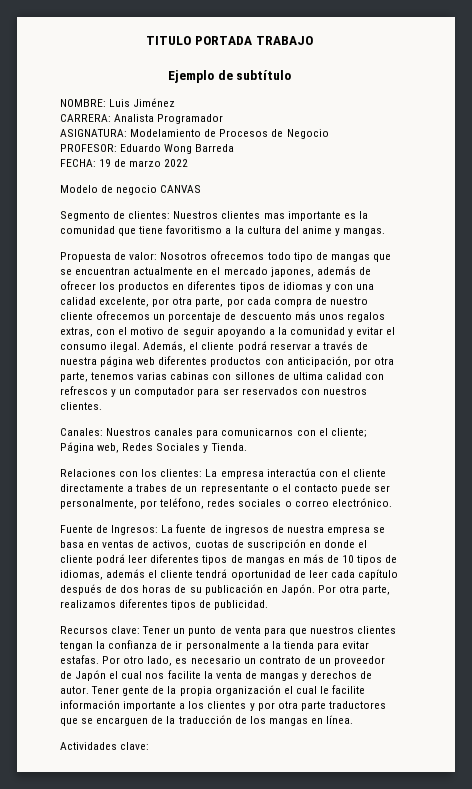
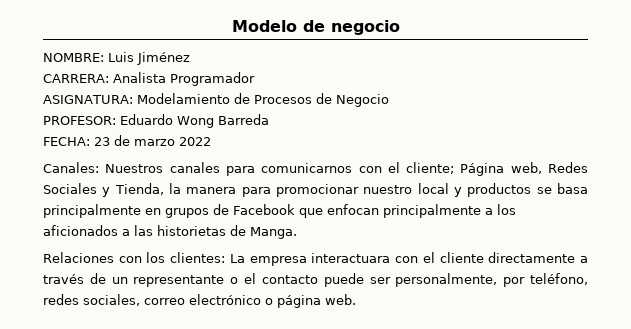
[146,36,313,45] [167,70,292,83] TITULO PORTADA TRABAJO // Ejemplo de subtítulo -> [231,20,400,35] Modelo de negocio
[99,159,112,167] 19 -> [94,137,110,146] 23
[60,185,202,195] [60,211,368,221] [60,225,386,236] [60,251,391,262] [60,266,371,277] [60,281,375,292] [60,297,368,307] [60,311,385,322] [60,327,396,337] [60,341,368,352] [60,356,394,367] [60,372,384,382] [60,386,367,397] [60,402,102,410] // Modelo de negocio CANVAS // Segmento de clientes: Nuestros clientes mas importante es la comunidad que tiene favoritismo a la cultura del anime y mangas. // Propuesta de valor: Nosotros ofrecemos todo tipo de mangas que se encuentran actualmente en el mercado japones, además de ofrecer los productos en diferentes tipos de idiomas y con una calidad excelente, por otra parte, por cada compra de nuestro cliente ofrecemos un porcentaje de descuento más unos regalos extras, con el motivo de seguir apoyando a la comunidad y evitar el consumo ilegal. Además, el cliente podrá reservar a través de nuestra página web diferentes productos con anticipación, por otra parte, tenemos varias cabinas con sillones de ultima calidad con refrescos y un computador para ser reservados con nuestros clientes. -> (211, 141) none
[210,443,247,451] Tienda. -> [114,183,588,197] [43,204,516,218] [43,225,297,239] Tienda, la manera para promocionar nuestro local y productos se basa principalmente en grupos de Facebook que enfocan principalmente a los aficionados a las historietas de Manga.
[266,468,316,477] interactúa -> [311,253,391,263] interactuara
[136,484,168,492] trabes -> [43,274,84,284] través
[238,498,392,507] [60,524,386,535] [60,539,368,550] [60,554,398,565] [60,569,398,580] [60,584,391,595] [60,599,269,610] [60,626,397,636] [60,640,370,651] [60,655,386,666] [60,670,373,681] [60,685,366,696] [60,700,386,711] [60,715,354,726] [60,742,150,750] sociales o correo electrónico. // Fuente de Ingresos: La fuente de ingresos de nuestra empresa se basa en ventas de activos, cuotas de suscripción en donde el cliente podrá leer diferentes tipos de mangas en más de 10 tipos de idiomas, además el cliente tendrá oportunidad de leer cada capítulo después de dos horas de su publicación en Japón. Por otra parte, realizamos diferentes tipos de publicidad. // Recursos clave: Tener un punto de venta para que nuestros clientes tengan la confianza de ir personalmente a la tienda para evitar estafas. Por otro lado, es necesario un contrato de un proveedor de Japón el cual nos facilite la venta de mangas y derechos de autor. Tener gente de la propia organización el cual le facilite información importante a los clientes y por otra parte traductores que se encarguen de la traducción de los mangas en línea. // Actividades clave: -> [83,294,356,308] sociales, correo electrónico o página web.

